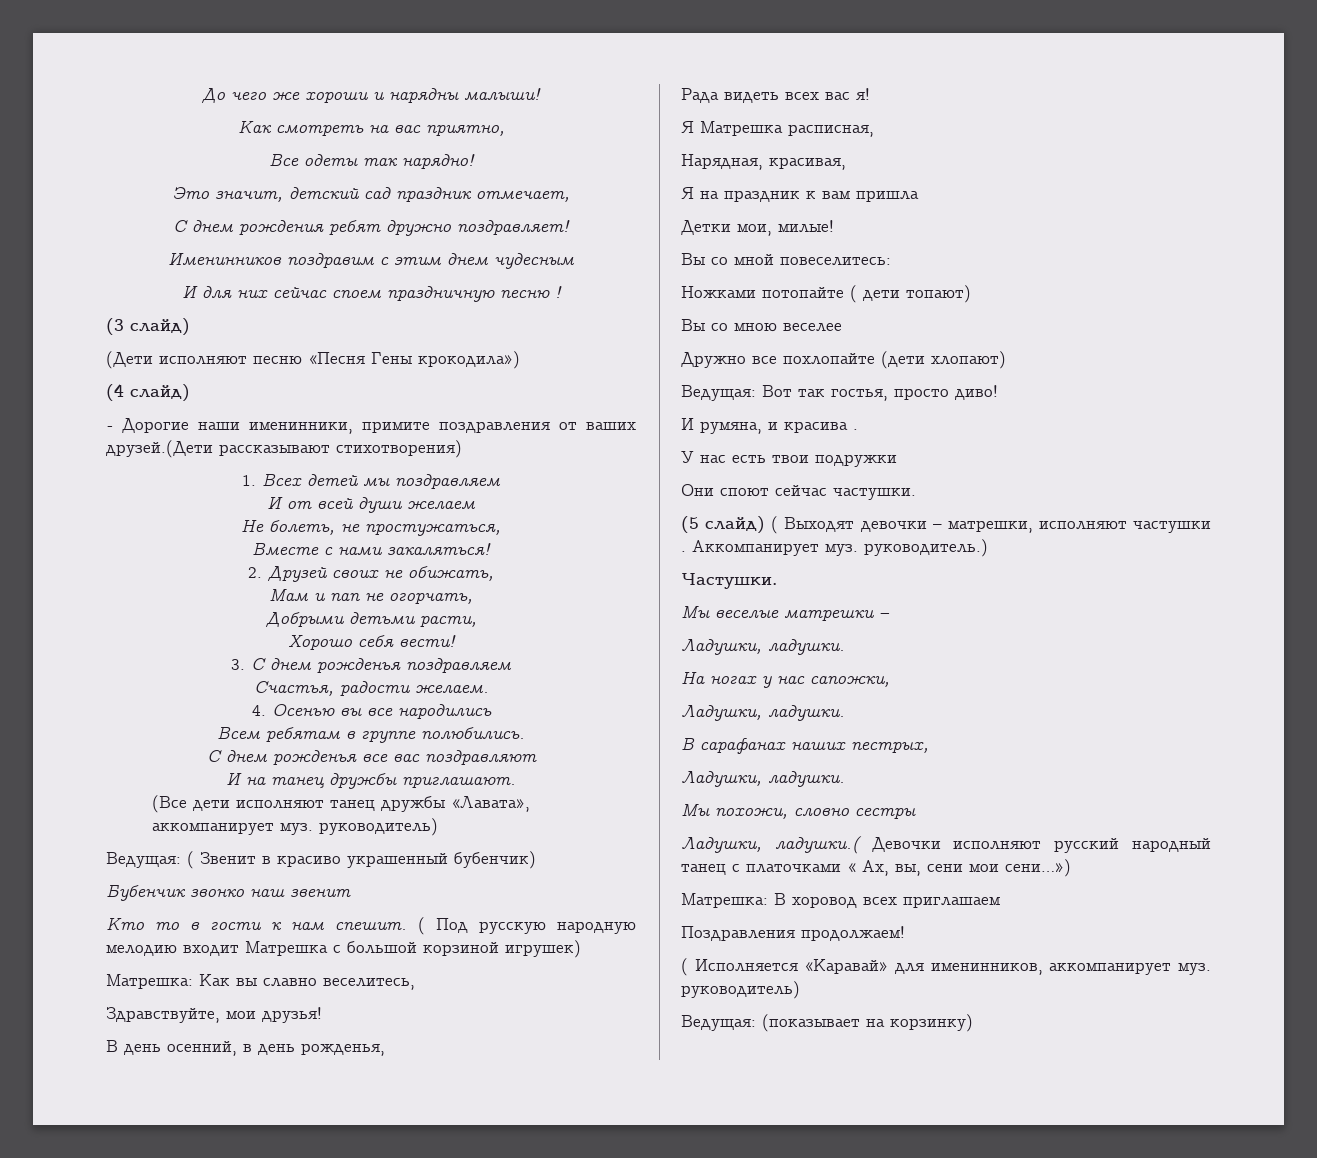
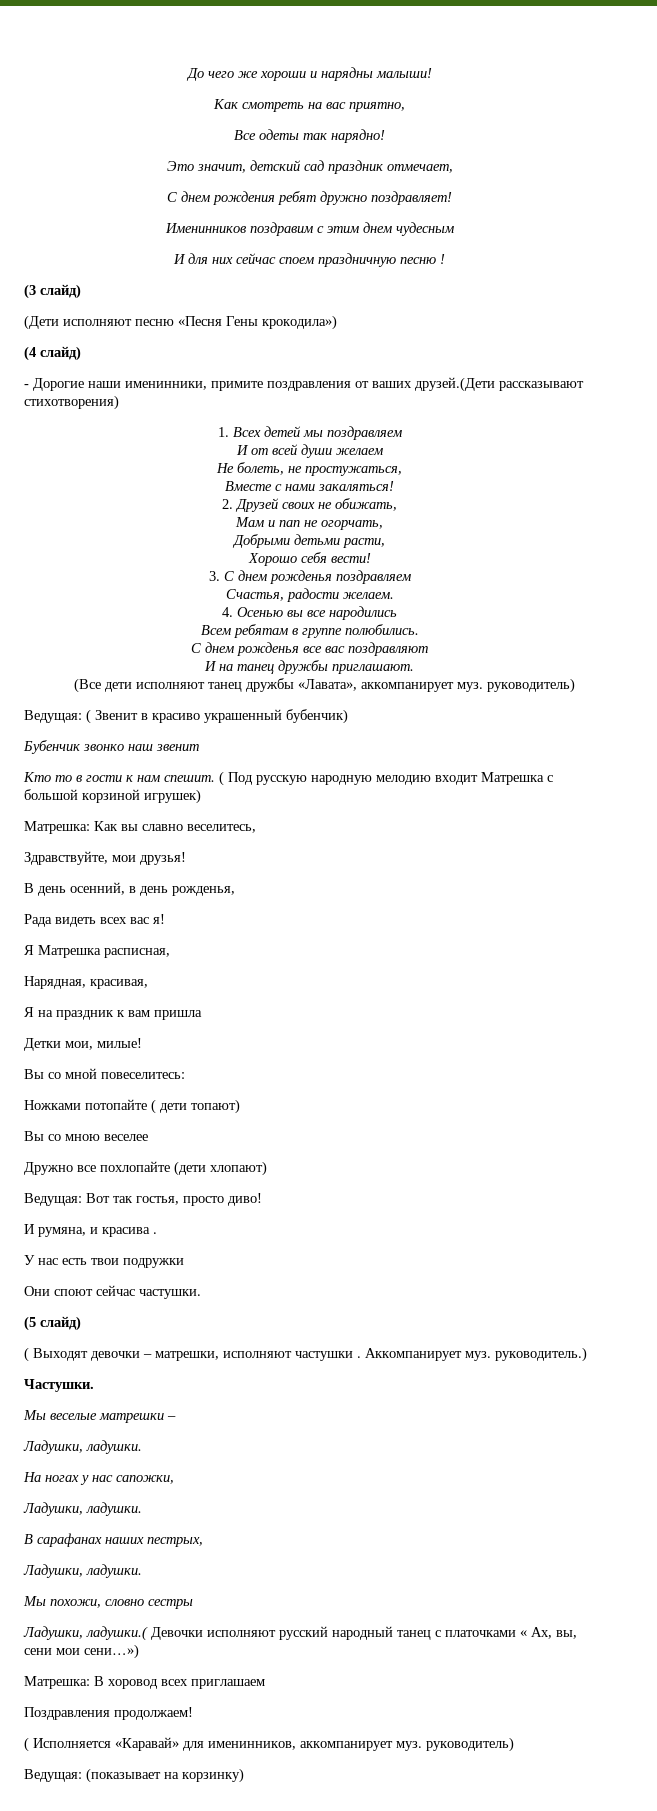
(766, 525) none -> (81, 1323) //

